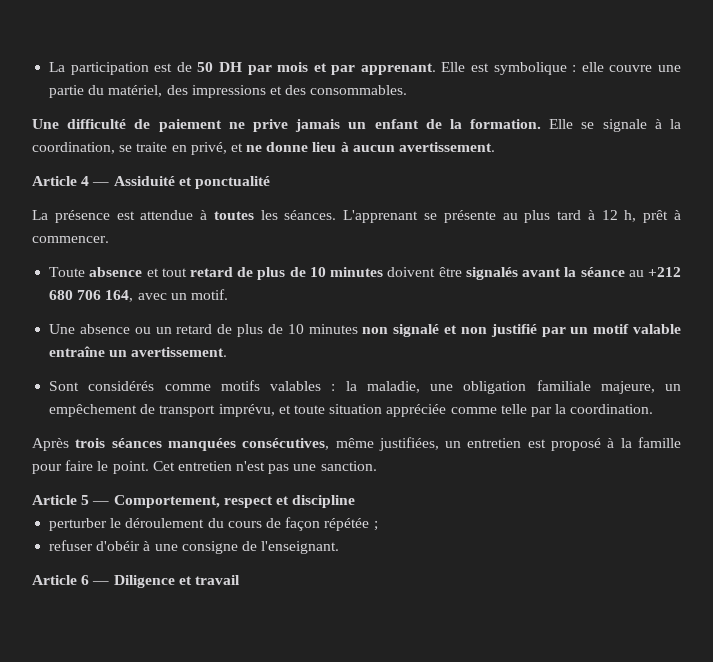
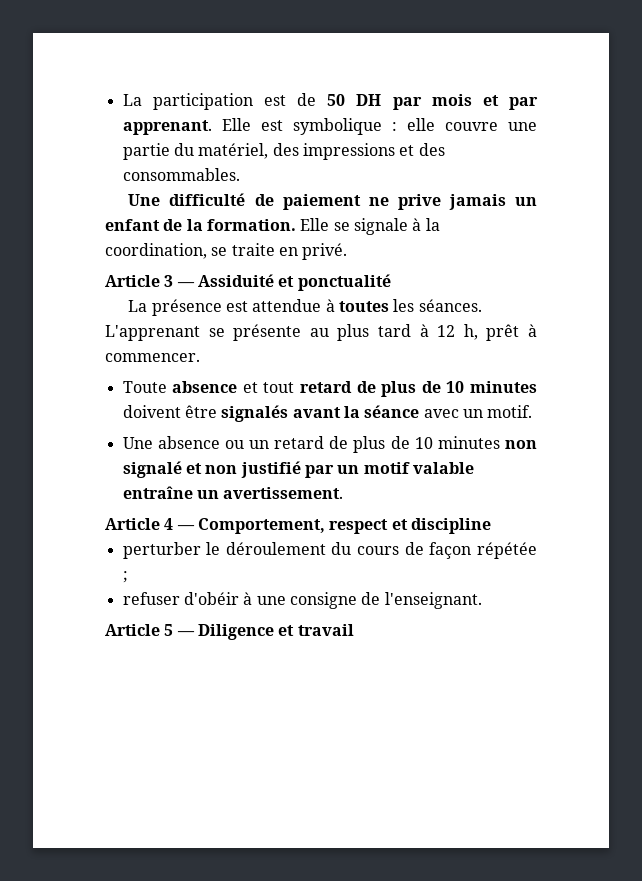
[190,142,496,155] [32,176,90,186] privé, et ne donne lieu à aucun avertissement. // Article 4 -> [302,243,348,260] [105,275,174,287] privé. // Article 3
[628,267,682,277] [49,290,134,302] au +212 680 706 164, -> (420, 411) none
[49,380,681,394] [49,404,654,417] [32,437,681,451] [32,460,377,474] [32,495,90,505] // Sont considérés comme motifs valables : la maladie, une obligation familiale majeure, un empêchement de transport imprévu, et toute situation appréciée comme telle par la coordination. // Après trois séances manquées consécutives, même justifiées, un entretien est proposé à la famille pour faire le point. Cet entretien n'est pas une sanction. // Article 5 -> [105,518,174,530] // Article 4
[81,575,90,585] 6 -> [164,624,174,636] 5

